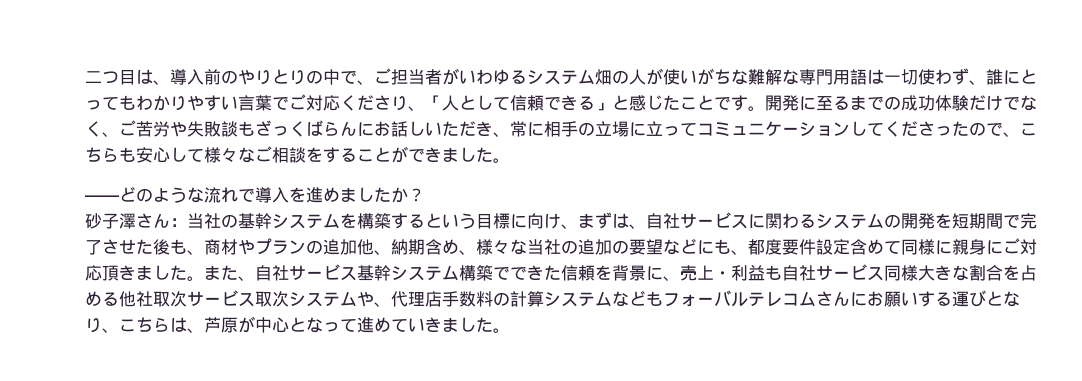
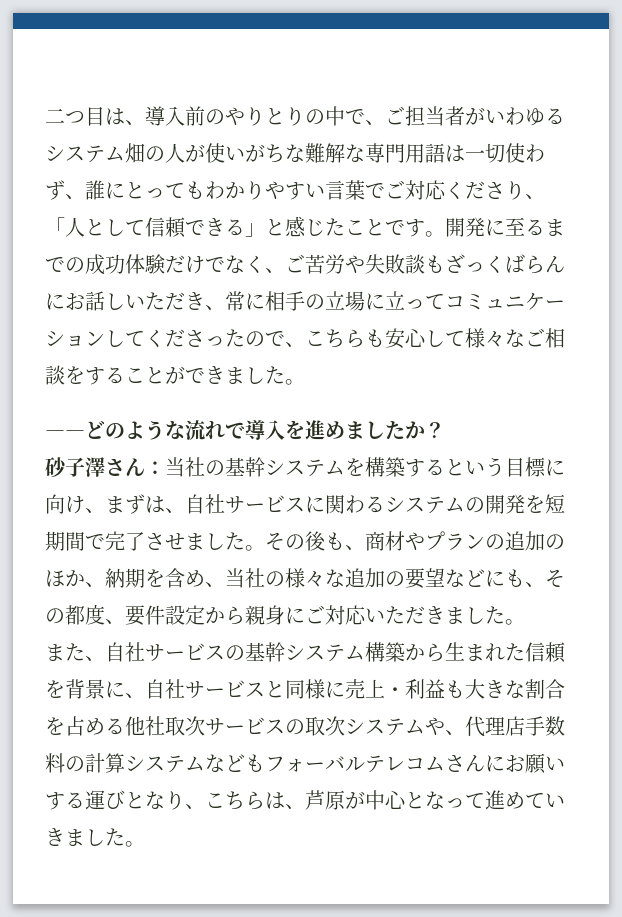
[136,239,153,254] た -> [185,532,305,551] ました。その
[357,239,578,255] 他、納期含め、様々な当社の -> [545,534,565,550] [45,568,345,588] のほか、納期を含め、当社の様々な
[748,239,952,255] 都度要件設定含めて同様に -> [545,569,565,587] [45,604,245,626] その都度、要件設定から
[102,265,204,281] 頂きました。 -> [365,606,525,625] いただきました。 //
(357, 273) none -> [225,645,245,661] の
[493,265,544,280] ででき -> [405,642,505,662] から生まれ
[680,264,918,281] 売上・利益も自社サービス同様 -> [145,679,465,699] 自社サービスと同様に売上・利益も
(255, 299) none -> [285,719,305,735] の

